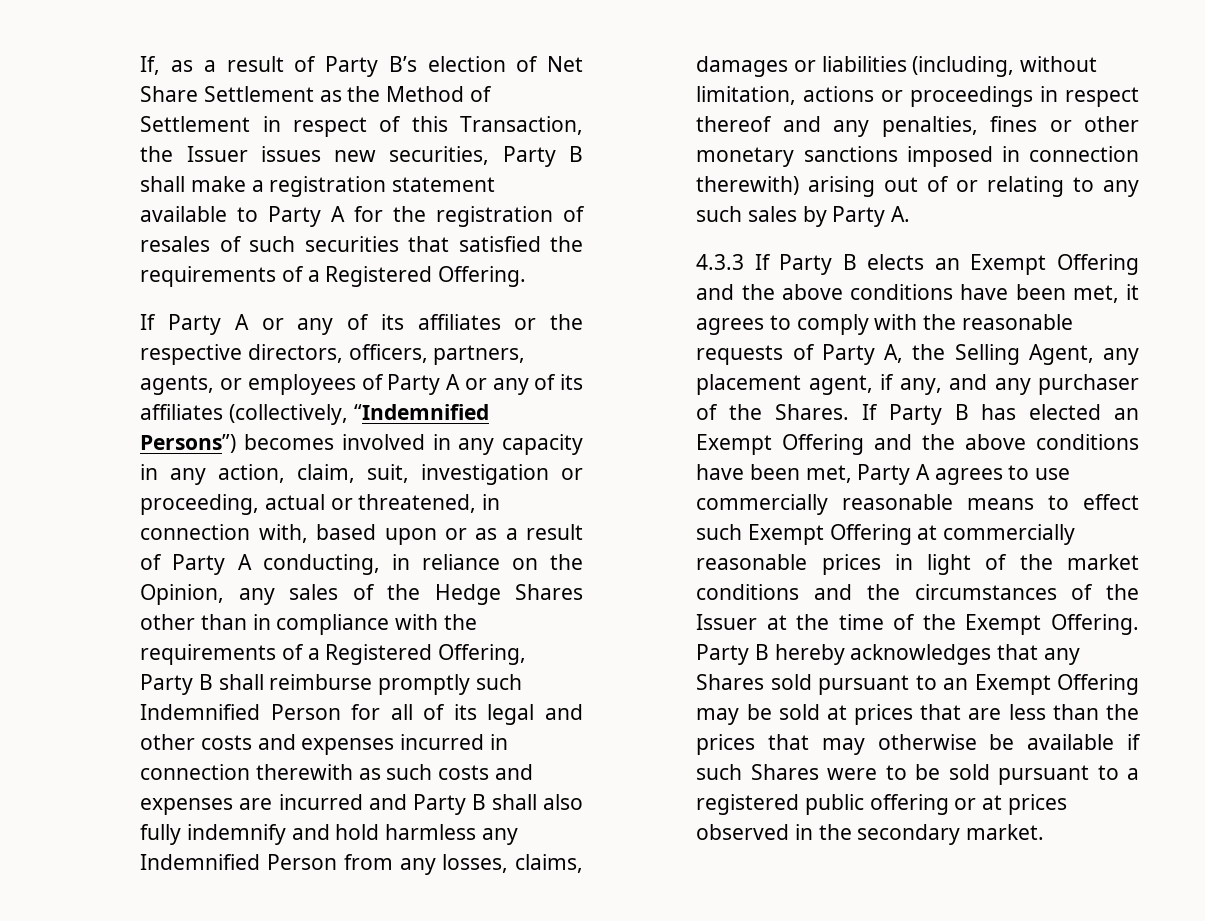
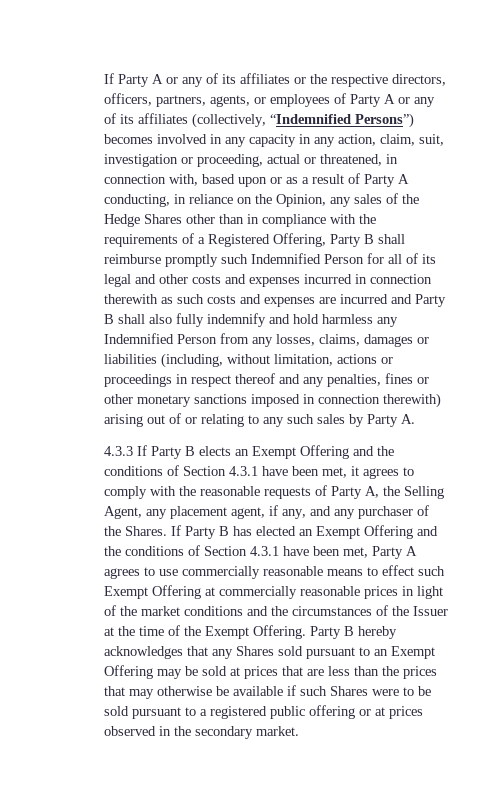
[140,56,583,77] [140,86,492,102] [140,116,583,137] [140,146,584,167] [140,176,496,197] [140,206,585,227] [140,236,583,252] [140,266,527,287] If, as a result of Party B’s election of Net Share Settlement as the Method of Settlement in respect of this Transaction, the Issuer issues new securities, Party B shall make a registration statement available to Party A for the registration of resales of such securities that satisfied the requirements of a Registered Offering. // -> (103, 78) none
[781,284,954,300] above conditions -> [103,465,258,476] conditions of Section 4.3.1
[965,434,1139,450] above conditions -> [124,545,279,556] conditions of Section 4.3.1

